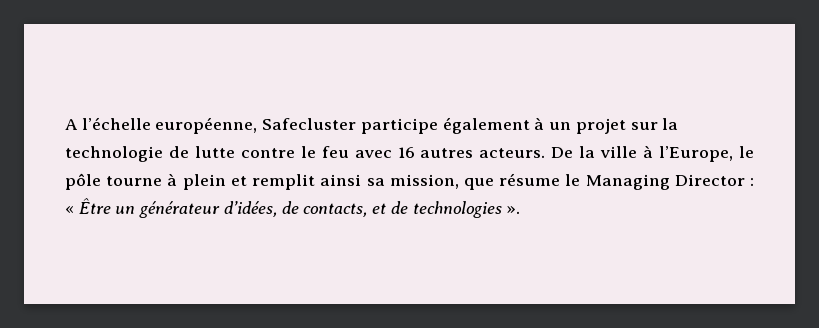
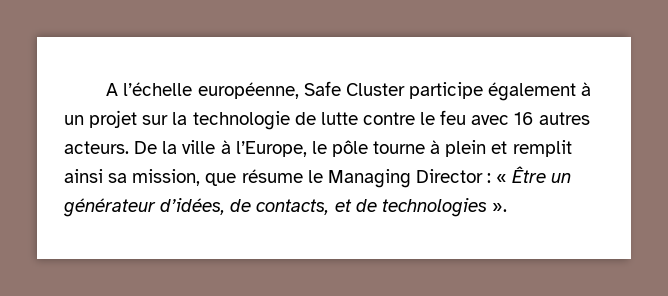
[262,118,357,130] Safecluster -> [303,81,405,96] Safe Cluster

